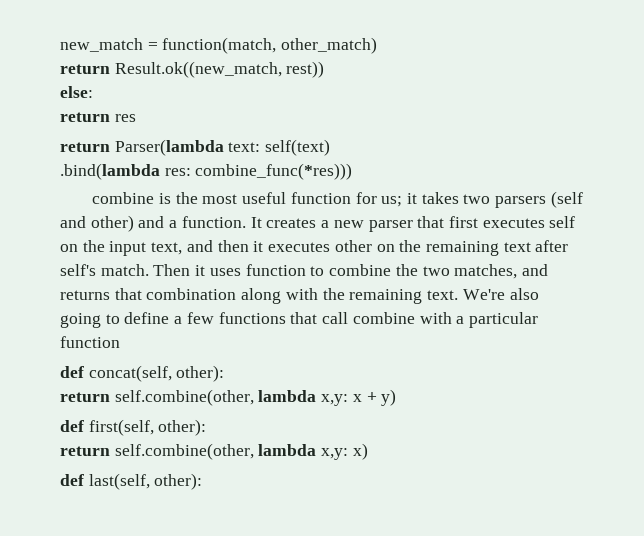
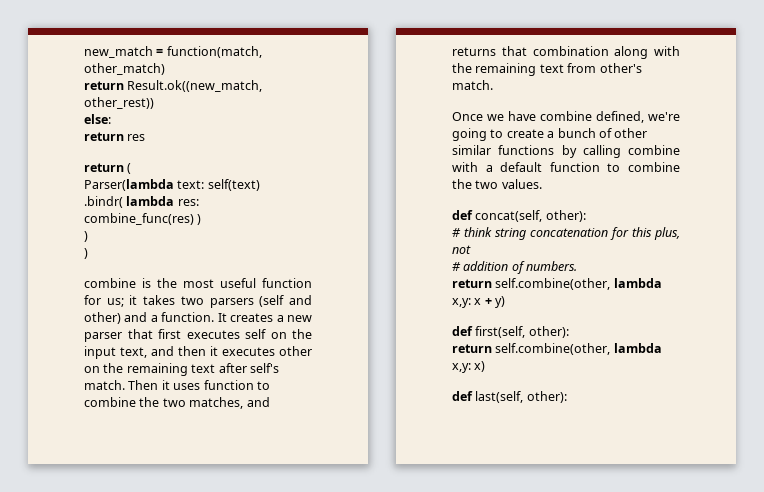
[286,61,325,78] rest)) -> [84,97,154,109] other_rest))
(110, 147) none -> [127,163,132,174] ( //
[60,163,353,180] .bind(lambda res: combine_func(*res))) -> [84,196,199,208] [84,213,202,225] [84,231,88,242] [84,248,88,259] .bindr( lambda res: combine_func(res) ) // ) // )
[427,288,539,300] [60,312,349,328] text. We're also going to define a few functions that call -> [539,63,642,73] [452,80,493,90] [452,111,680,123] [452,128,648,141] [452,145,621,158] text from other's match. // Once we have combine defined, we're going to create a bunch of other similar functions by calling
[468,312,538,328] [60,336,120,348] [60,365,225,382] particular function // def concat(self, other): -> [500,162,680,172] [452,179,542,189] [452,210,586,222] [452,227,680,240] [452,245,471,254] [452,261,578,274] default function to combine the two values. // def concat(self, other): // # think string concatenation for this plus, not // # addition of numbers.

